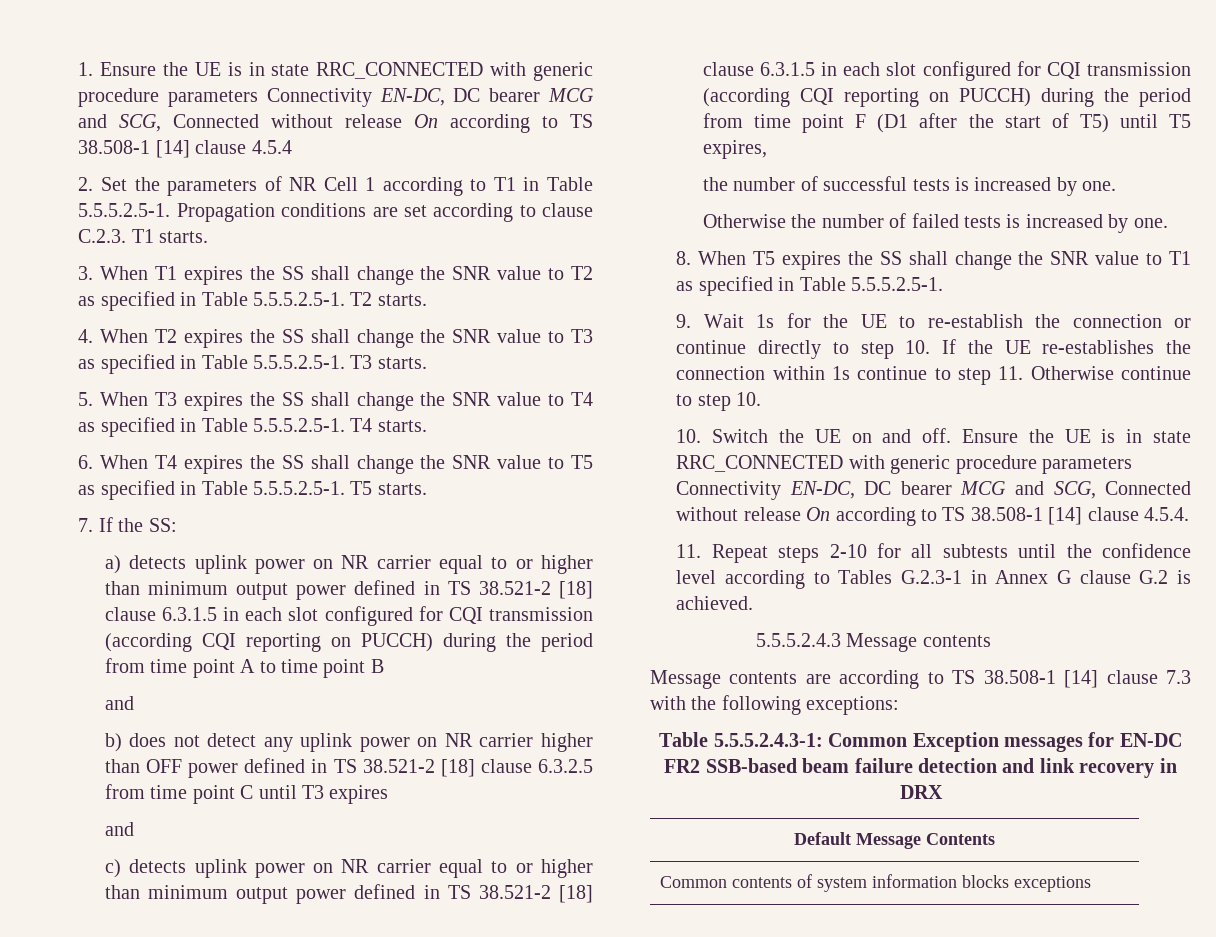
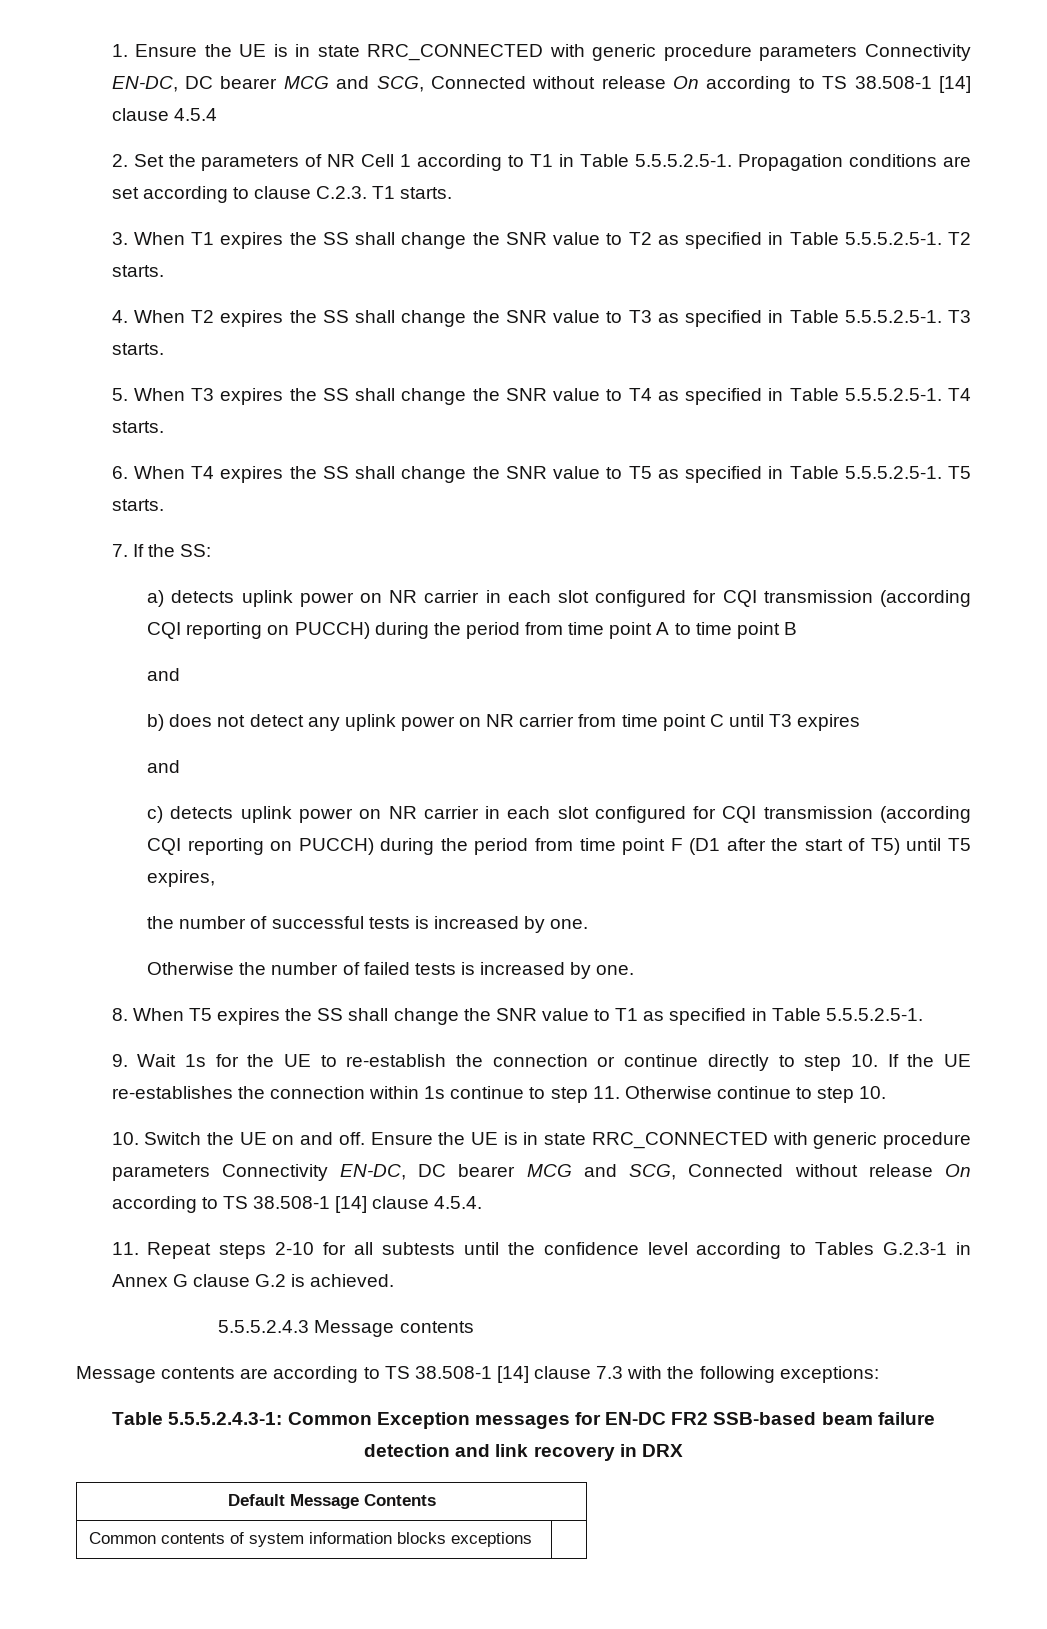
[439,555,593,574] [104,580,593,600] [104,607,218,621] equal to or higher than minimum output power defined in TS 38.521-2 [18] clause 6.3.1.5 -> (480, 596) none
[541,733,594,752] [104,758,593,778] higher than OFF power defined in TS 38.521-2 [18] clause 6.3.2.5 -> (575, 720) none
[439,859,593,878] [104,884,593,904] [702,62,816,76] equal to or higher than minimum output power defined in TS 38.521-2 [18] clause 6.3.1.5 -> (479, 812) none

